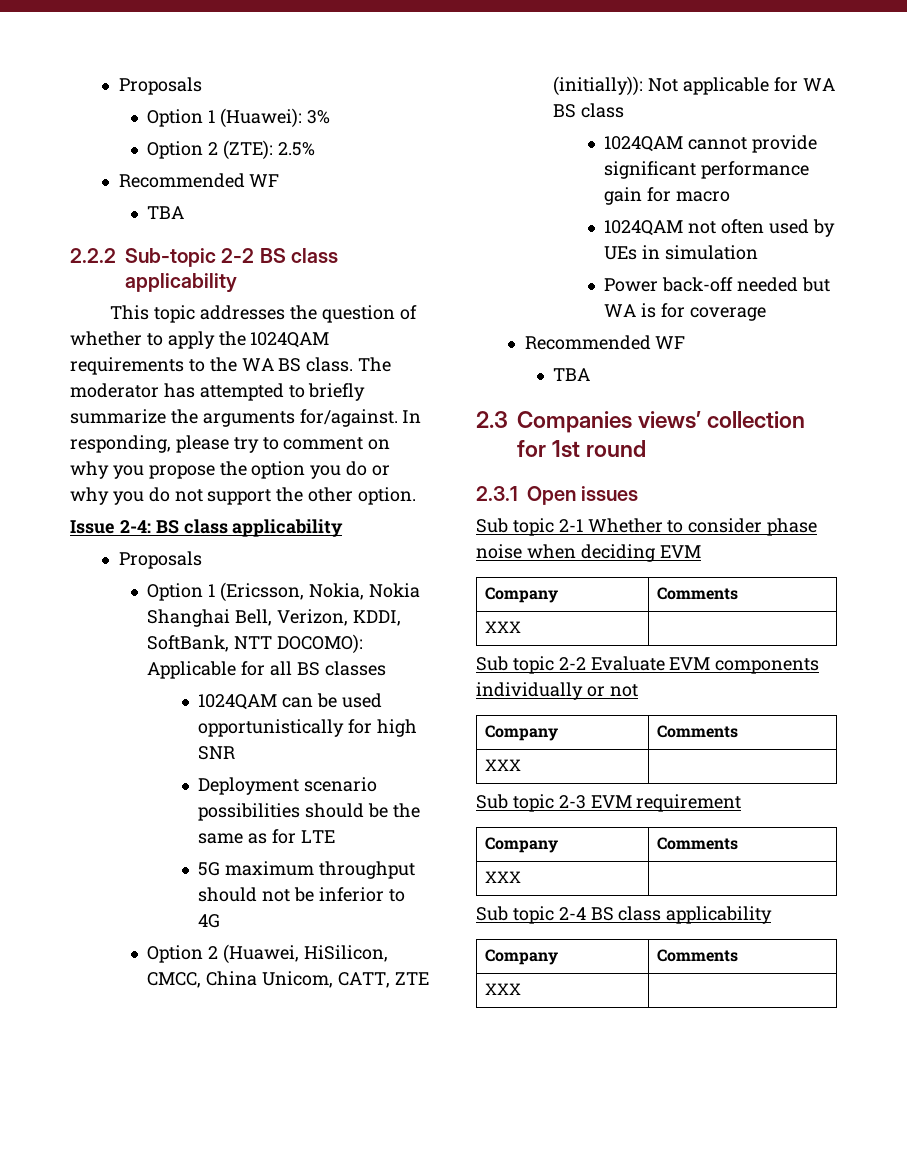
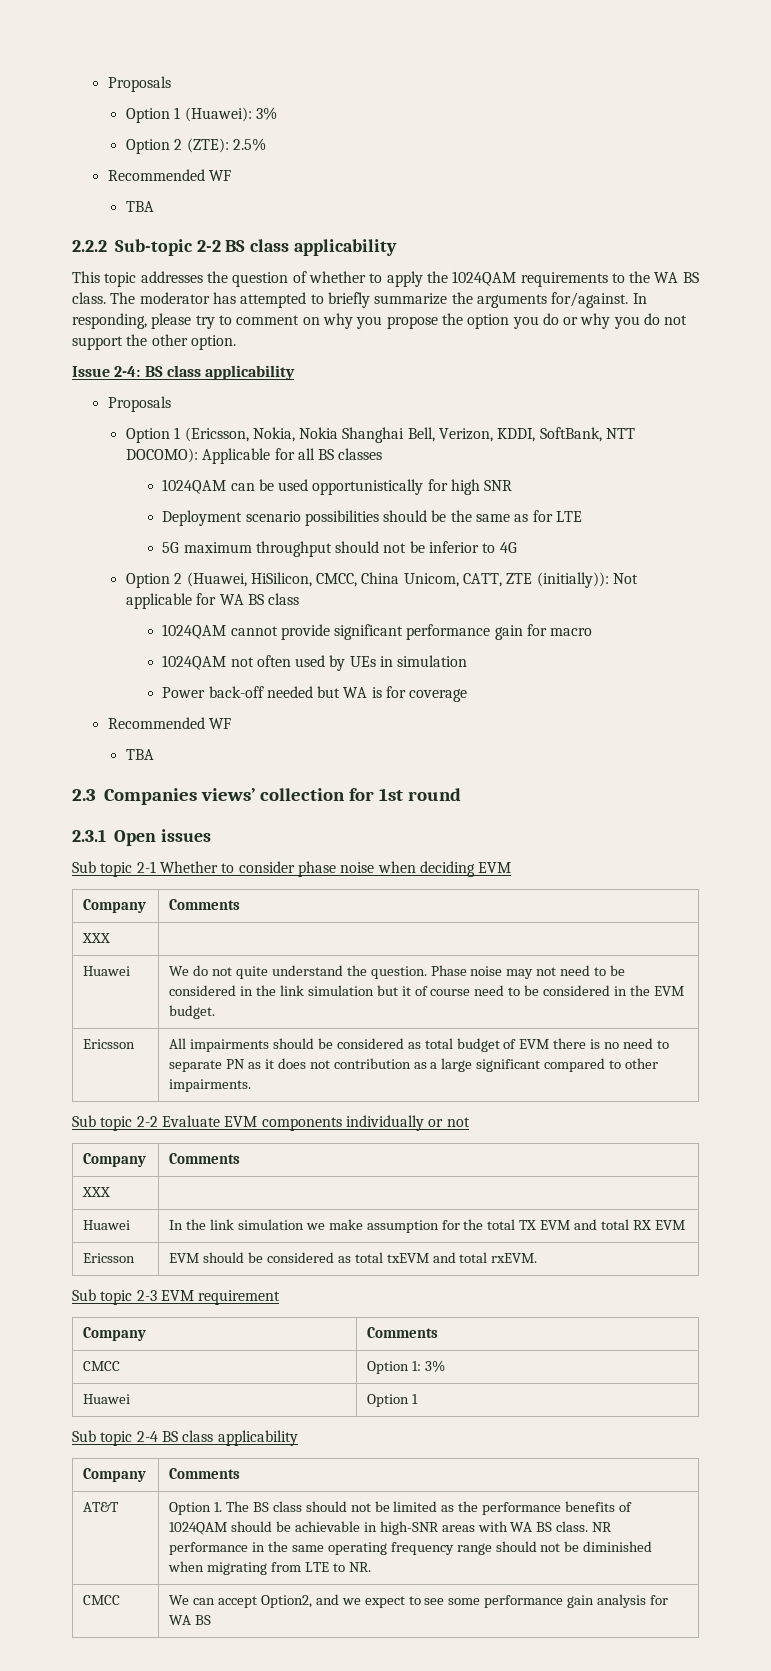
(522, 627) none -> [83,966,131,976] [169,965,626,979] [169,985,684,996] [169,1005,216,1019] [83,1039,136,1049] [169,1038,669,1052] [169,1058,659,1072] [169,1079,252,1092] // Huawei | We do not quite understand the question. Phase noise may not need to be considered in the link simulation but it of course need to be considered in the EVM budget. // Ericsson | All impairments should be considered as total budget of EVM there is no need to separate PN as it does not contribution as a large significant compared to other impairments.
(522, 765) none -> [83,1220,131,1230] [169,1219,685,1233] [83,1253,136,1263] [169,1252,538,1263] // Huawei | In the link simulation we make assumption for the total TX EVM and total RX EVM // Ericsson | EVM should be considered as total txEVM and total rxEVM.
[485,871,522,883] XXX | -> [83,1361,121,1371] [367,1360,445,1374] [83,1394,131,1404] [367,1394,419,1407] CMCC | Option 1: 3% // Huawei | Option 1
[485,983,522,995] XXX | -> [83,1502,120,1512] [169,1501,633,1515] [169,1521,613,1535] [169,1541,653,1555] [168,1561,371,1575] [83,1595,121,1605] [169,1594,669,1608] [169,1615,212,1625] AT&T | Option 1. The BS class should not be limited as the performance benefits of 1024QAM should be achievable in high-SNR areas with WA BS class. NR performance in the same operating frequency range should not be diminished when migrating from LTE to NR. // CMCC | We can accept Option2, and we expect to see some performance gain analysis for WA BS

